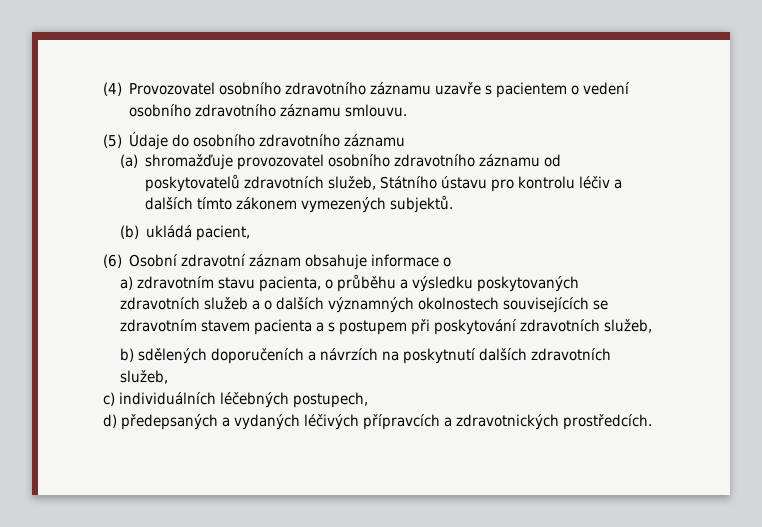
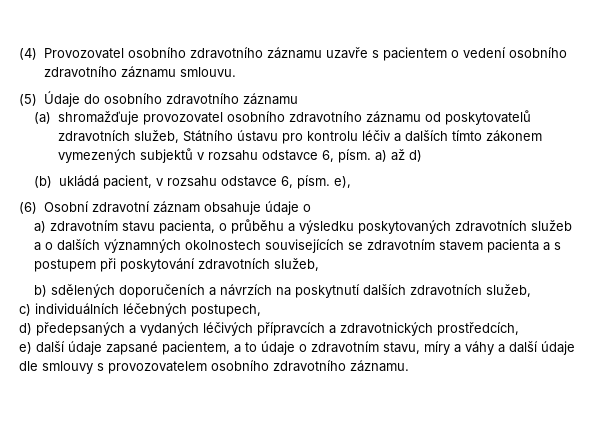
[389,195,453,213] [119,225,250,241] subjektů. // (b) ukládá pacient, -> [139,148,422,163] [34,175,351,189] subjektů v rozsahu odstavce 6, písm. a) až d) // (b) ukládá pacient, v rozsahu odstavce 6, písm. e),
[371,254,440,267] informace -> [264,201,299,215] údaje
[563,414,652,430] prostředcích. -> [437,322,519,336] [19,341,575,355] [19,360,409,374] prostředcích, // e) další údaje zapsané pacientem, a to údaje o zdravotním stavu, míry a váhy a další údaje dle smlouvy s provozovatelem osobního zdravotního záznamu.

